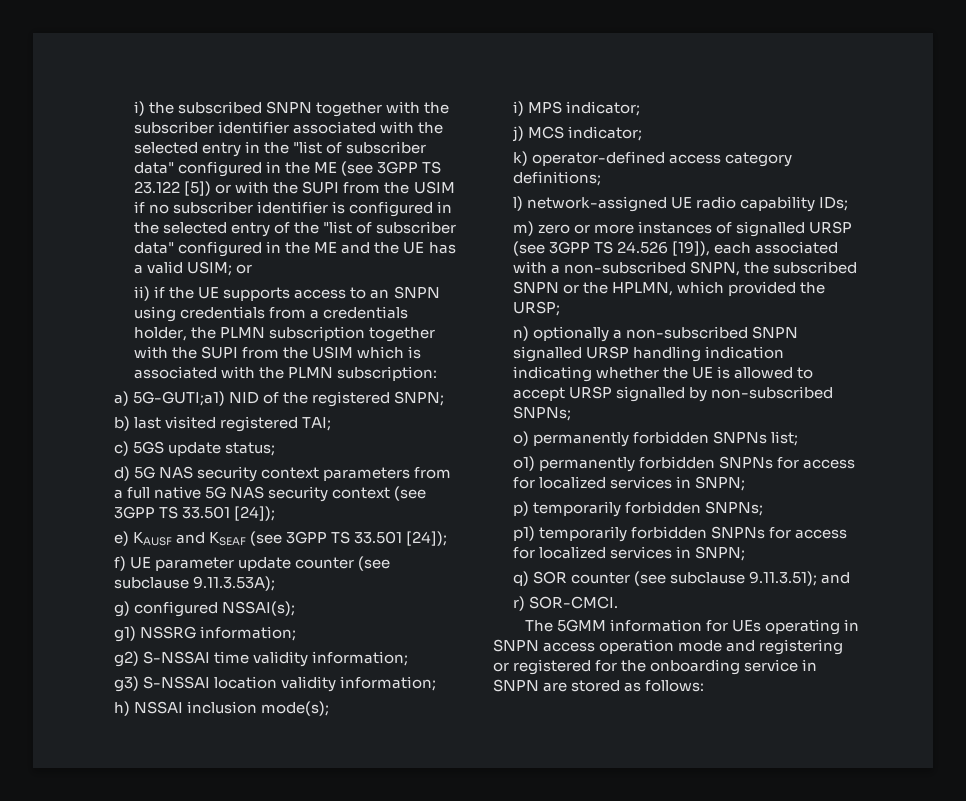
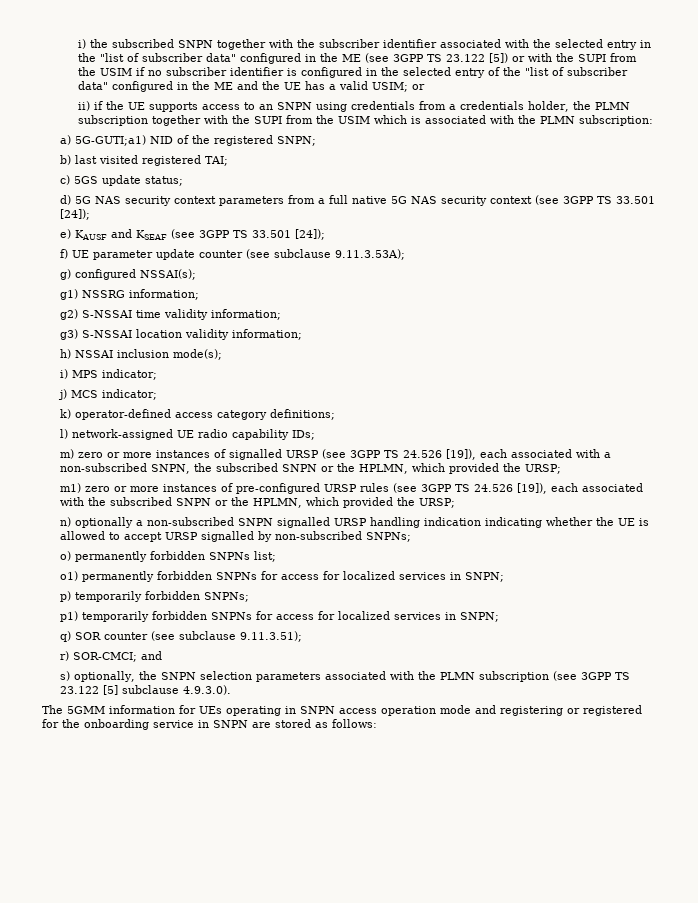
(561, 308) none -> [60,483,644,494] [60,497,456,508] // m1) zero or more instances of pre-configured URSP rules (see 3GPP TS 24.526 [19]), each associated with the subscribed SNPN or the HPLMN, which provided the URSP;
(818, 578) none -> [60,651,138,662] // r) SOR-CMCI;
[513,596,619,611] r) SOR-CMCI. -> [60,671,631,682] [60,685,232,695] s) optionally, the SNPN selection parameters associated with the PLMN subscription (see 3GPP TS 23.122 [5] subclause 4.9.3.0).

